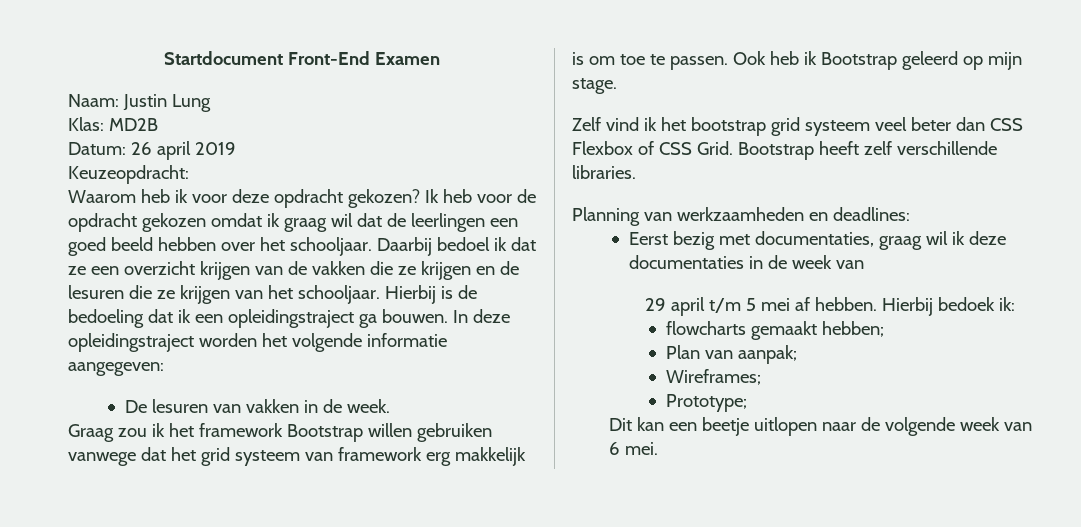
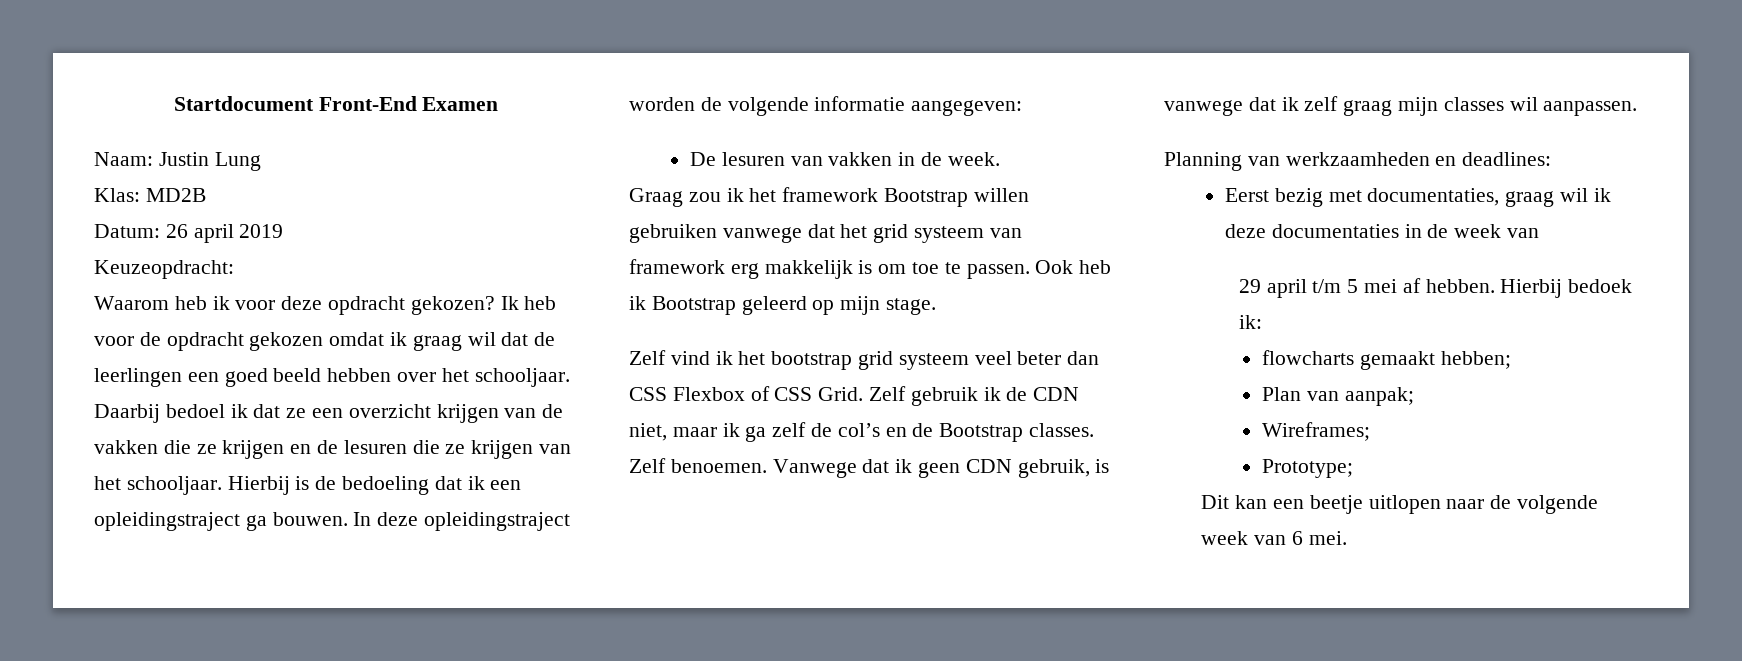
[261,333,287,347] het -> [700,97,722,111] de
[737,141,997,160] [572,165,636,179] Bootstrap heeft zelf verschillende libraries. -> [869,386,1080,406] [629,422,1095,442] [629,458,1110,478] [1164,96,1638,116] Zelf gebruik ik de CDN niet, maar ik ga zelf de col’s en de Bootstrap classes. Zelf benoemen. Vanwege dat ik geen CDN gebruik, is vanwege dat ik zelf graag mijn classes wil aanpassen.

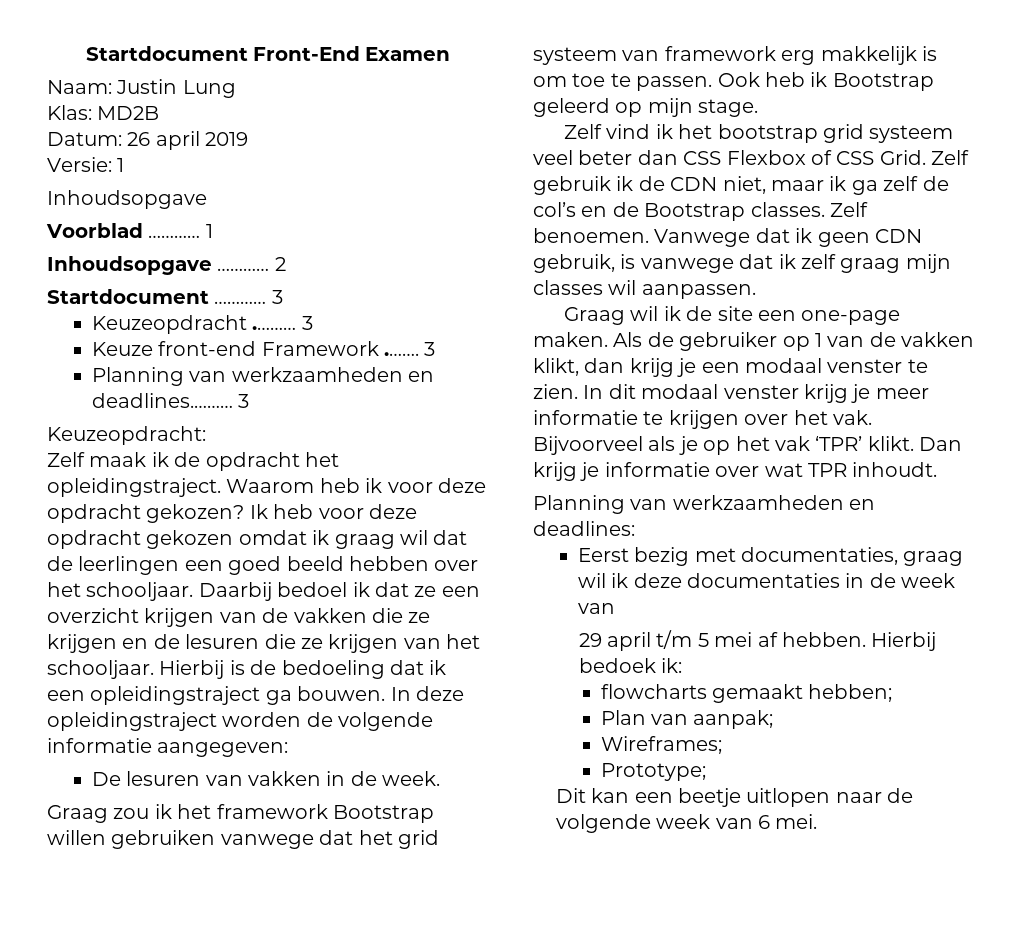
[94,260,234,279] Keuzeopdracht: // -> [47,157,125,172] [47,190,207,209] [46,223,213,238] [47,256,286,275] [47,289,283,304] [91,315,313,334] [91,341,436,356] [91,367,435,386] [91,393,250,408] [47,426,206,445] [47,452,339,471] [47,478,221,497] Versie: 1 // Inhoudsopgave // Voorblad ………… 1 // Inhoudsopgave ………… 2 // Startdocument ………… 3 // Keuzeopdracht .……… 3 // Keuze front-end Framework .……. 3 // Planning van werkzaamheden en deadlines.……… 3 // Keuzeopdracht: // Zelf maak ik de opdracht het opleidingstraject.
[139,332,161,346] de -> [369,504,417,519] deze
(1638, 108) none -> [564,306,901,325] [533,332,975,351] [533,358,928,377] [533,384,929,403] [533,410,872,429] [533,436,963,455] [533,462,938,481] // Graag wil ik de site een one-page maken. Als de gebruiker op 1 van de vakken klikt, dan krijg je een modaal venster te zien. In dit modaal venster krijg je meer informatie te krijgen over het vak. Bijvoorveel als je op het vak ‘TPR’ klikt. Dan krijg je informatie over wat TPR inhoudt.

